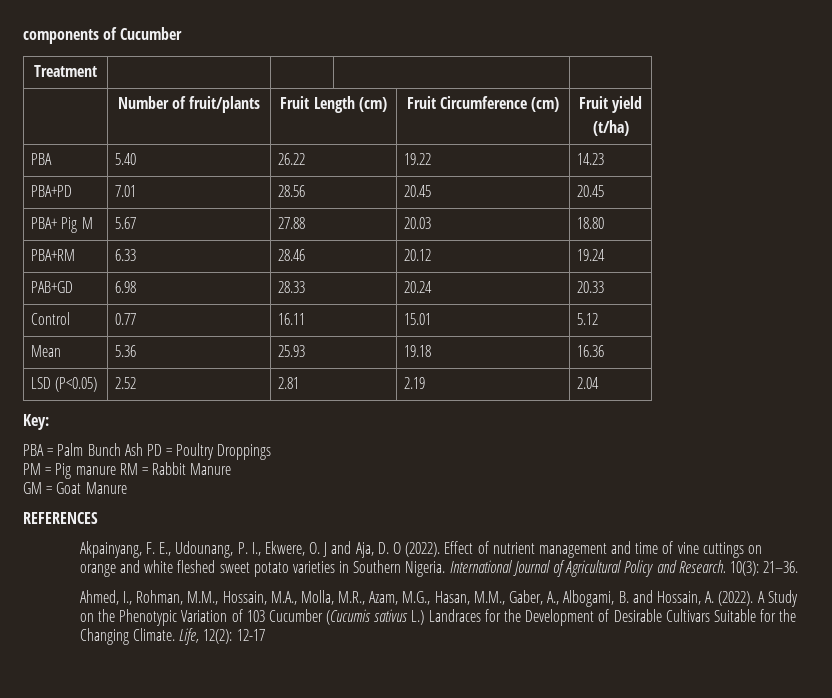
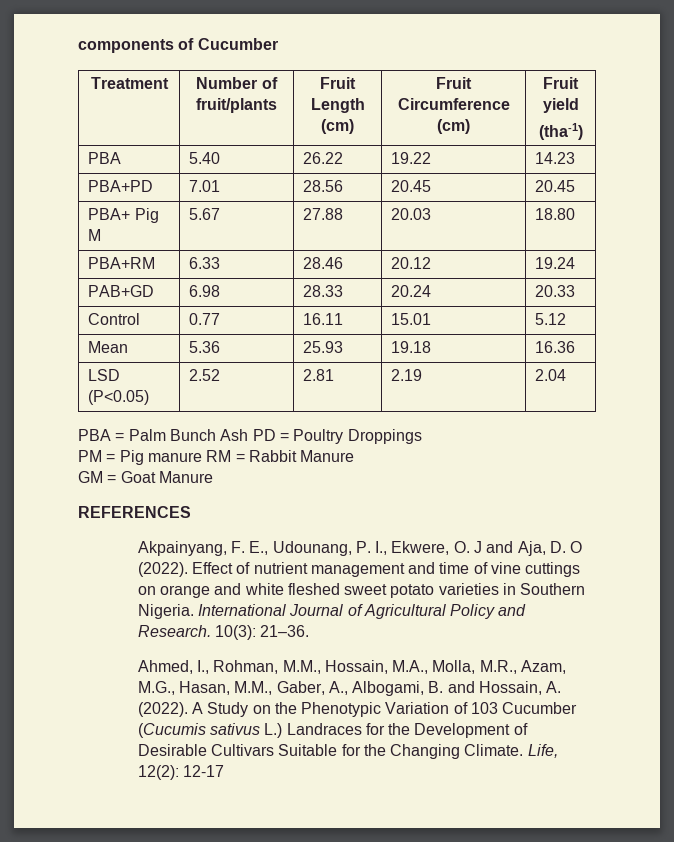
(97, 71) | | | // | -> (169, 83) none
[592,120,629,136] (t/ha) -> [538,123,583,140] (tha-1)
[23,414,49,430] // Key: -> (567, 375) none

